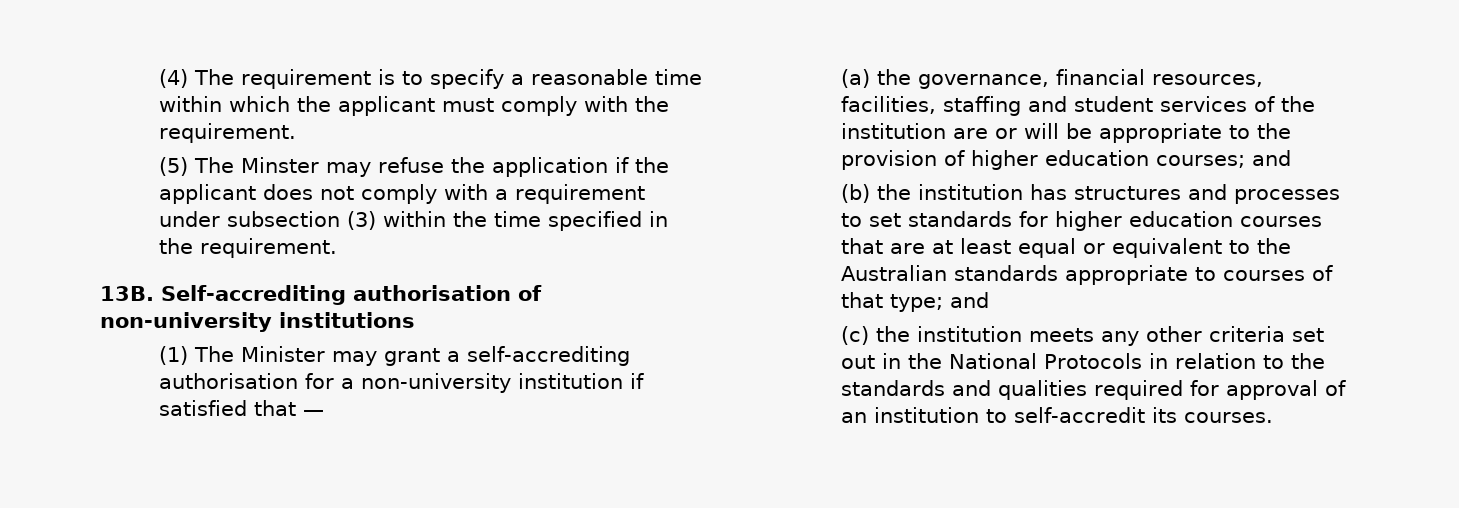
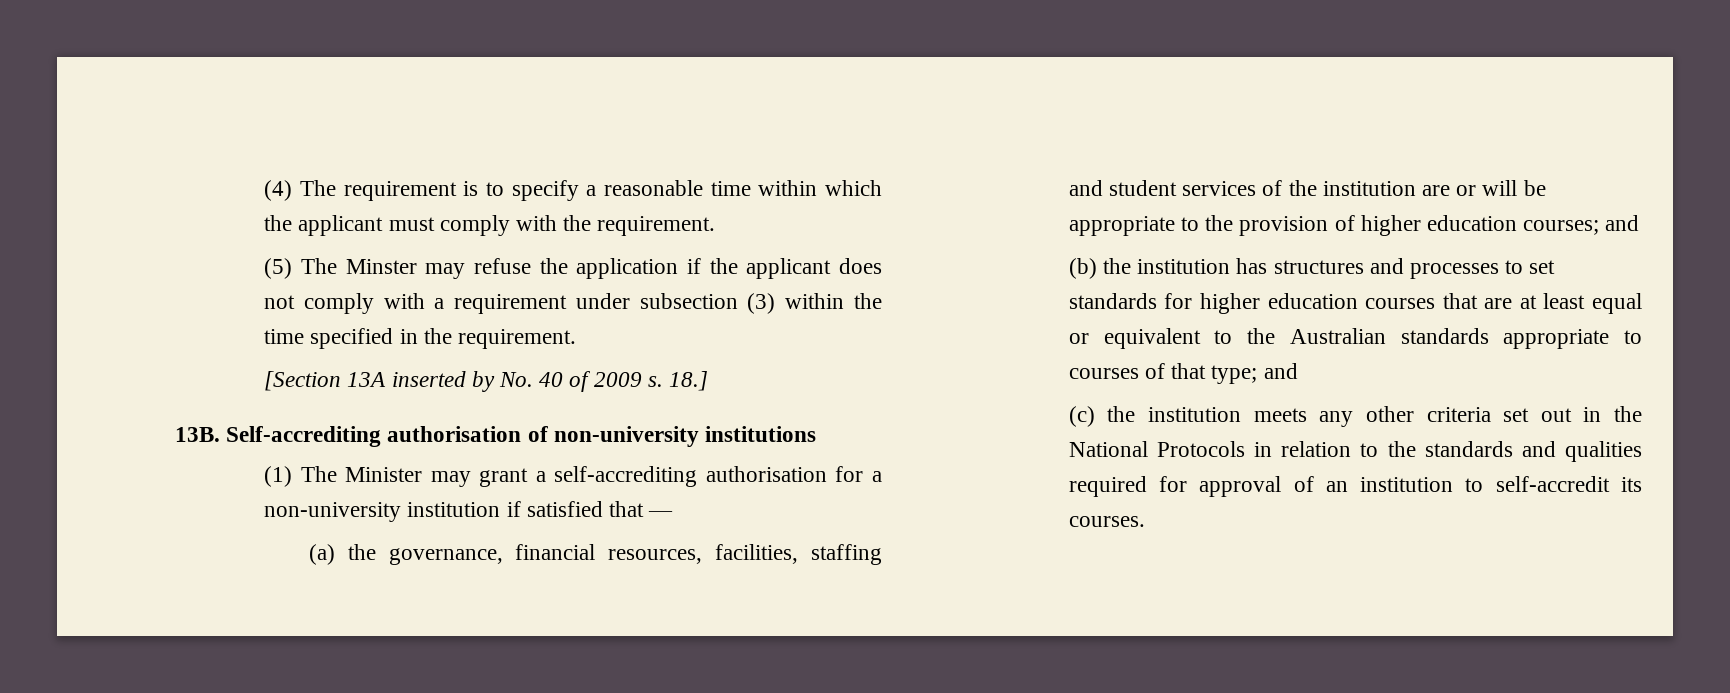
(337, 248) none -> [264,371,709,392] // [Section 13A inserted by No. 40 of 2009 s. 18.]

